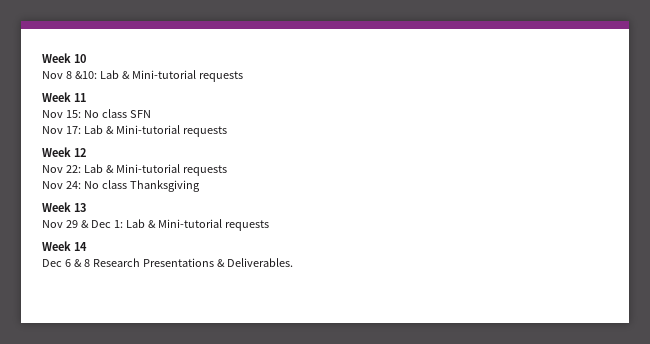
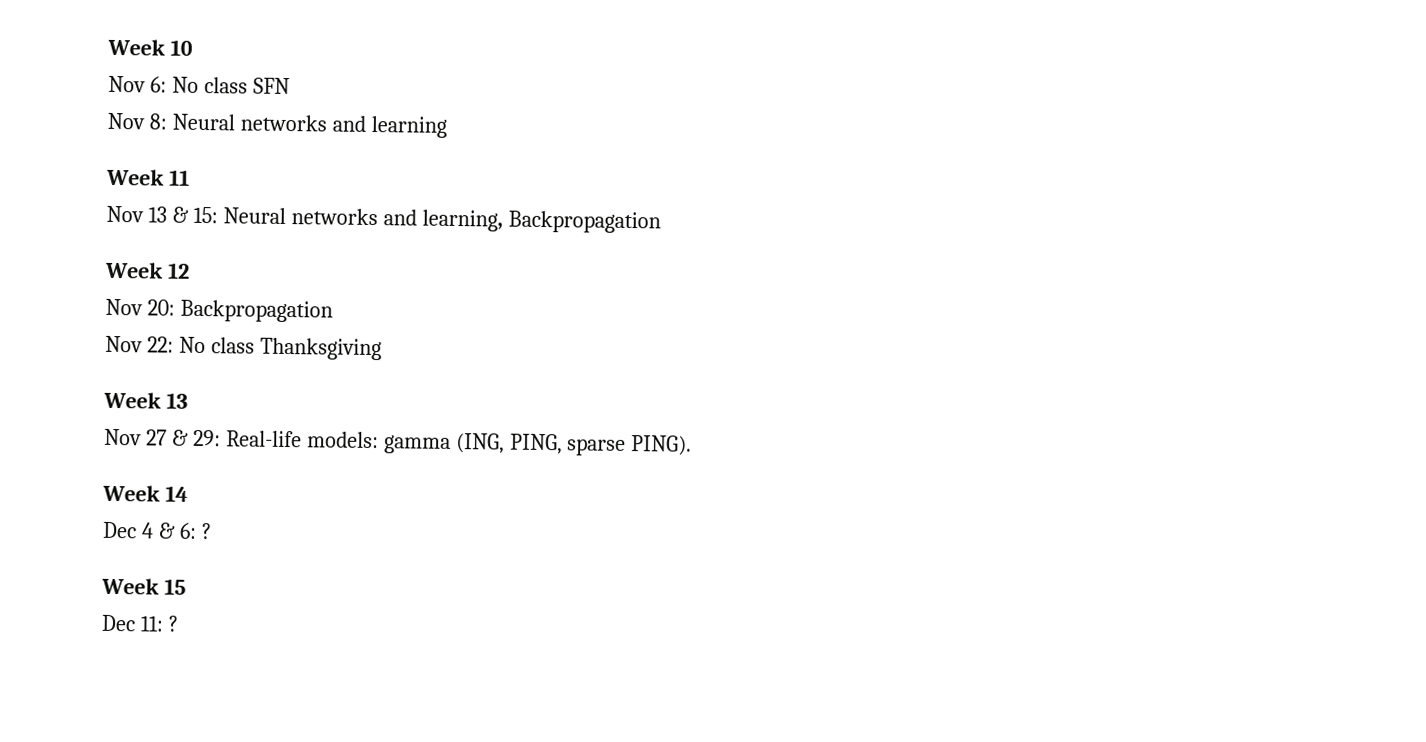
[65,70,243,82] [42,92,86,102] [42,109,151,118] [42,125,227,137] [42,147,86,157] [42,164,227,176] [42,181,81,189] 8 &10: Lab & Mini-tutorial requests // Week 11 // Nov 15: No class SFN // Nov 17: Lab & Mini-tutorial requests // Week 12 // Nov 22: Lab & Mini-tutorial requests // Nov 24: -> [149,76,290,95] [107,112,447,138] [106,168,190,186] [106,205,661,234] [105,261,190,279] [105,298,333,323] [105,335,174,353] 6: No class SFN // Nov 8: Neural networks and learning // Week 11 // Nov 13 & 15: Neural networks and learning, Backpropagation // Week 12 // Nov 20: Backpropagation // Nov 22:
[65,219,269,231] [42,241,87,251] [42,258,293,267] 29 & Dec 1: Lab & Mini-tutorial requests // Week 14 // Dec 6 & 8 Research Presentations & Deliverables. -> [145,429,693,456] [102,484,188,502] [103,521,212,540] [101,577,186,595] [101,614,179,632] 27 & 29: Real-life models: gamma (ING, PING, sparse PING). // Week 14 // Dec 4 & 6: ? // Week 15 // Dec 11: ?

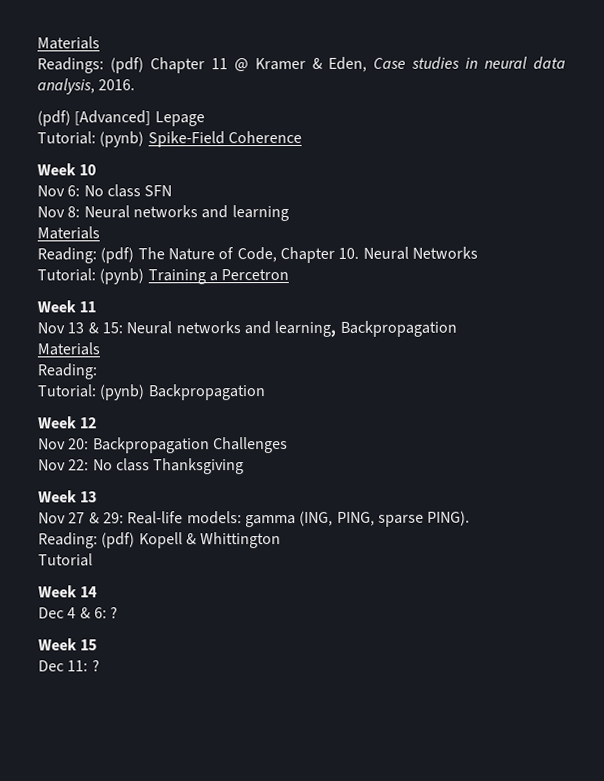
(107, 47) none -> [37,36,100,50] [37,56,566,74] [37,78,136,95] [37,110,205,127] [37,131,302,148] Materials // Readings: (pdf) Chapter 11 @ Kramer & Eden, Case studies in neural data analysis, 2016. // (pdf) [Advanced] Lepage // Tutorial: (pynb) Spike-Field Coherence //
(447, 126) none -> [37,226,100,240] [37,246,478,264] [37,268,290,285] // Materials // Reading: (pdf) The Nature of Code, Chapter 10. Neural Networks // Tutorial: (pynb) Training a Percetron
(661, 222) none -> [37,342,100,356] [37,363,97,380] [37,384,266,401] // Materials // Reading: // Tutorial: (pynb) Backpropagation
(333, 311) none -> [212,437,288,454] Challenges
(693, 445) none -> [38,532,282,549] [38,553,93,567] // Reading: (pdf) Kopell & Whittington // Tutorial

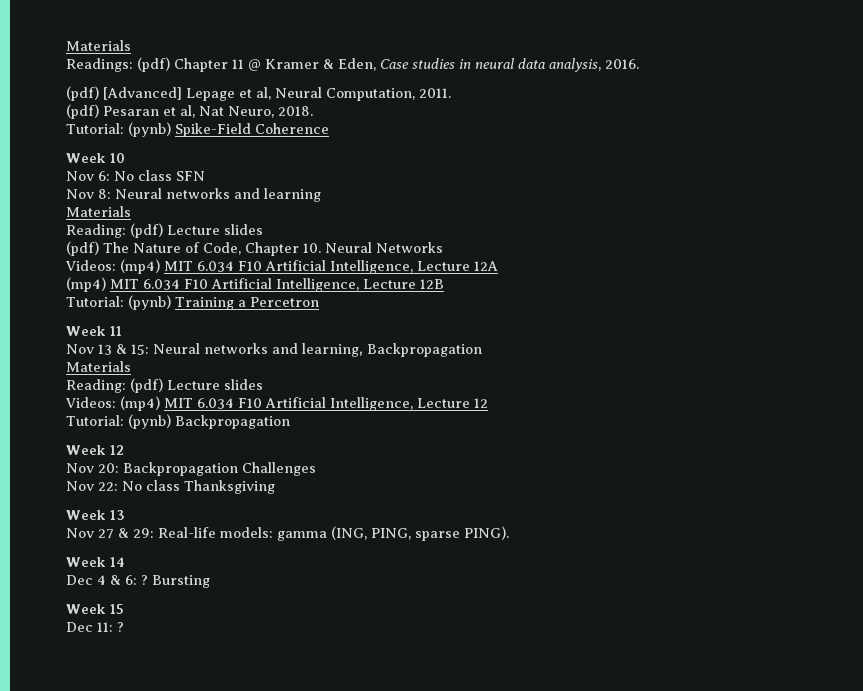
(205, 119) none -> [239,87,451,101] [66,104,313,119] et al, Neural Computation, 2011. // (pdf) Pesaran et al, Nat Neuro, 2018.
(135, 255) none -> [167,224,263,235] [66,241,99,256] Lecture slides // (pdf)
(478, 252) none -> [65,259,498,274] [66,277,444,292] // Videos: (mp4) MIT 6.034 F10 Artificial Intelligence, Lecture 12A // (mp4) MIT 6.034 F10 Artificial Intelligence, Lecture 12B
(97, 371) none -> [130,378,263,393] [65,396,488,411] (pdf) Lecture slides // Videos: (mp4) MIT 6.034 F10 Artificial Intelligence, Lecture 12
[38,532,282,549] [38,553,93,567] // Reading: (pdf) Kopell & Whittington // Tutorial -> (509, 533) none
(119, 612) none -> [152,575,210,588] Bursting

